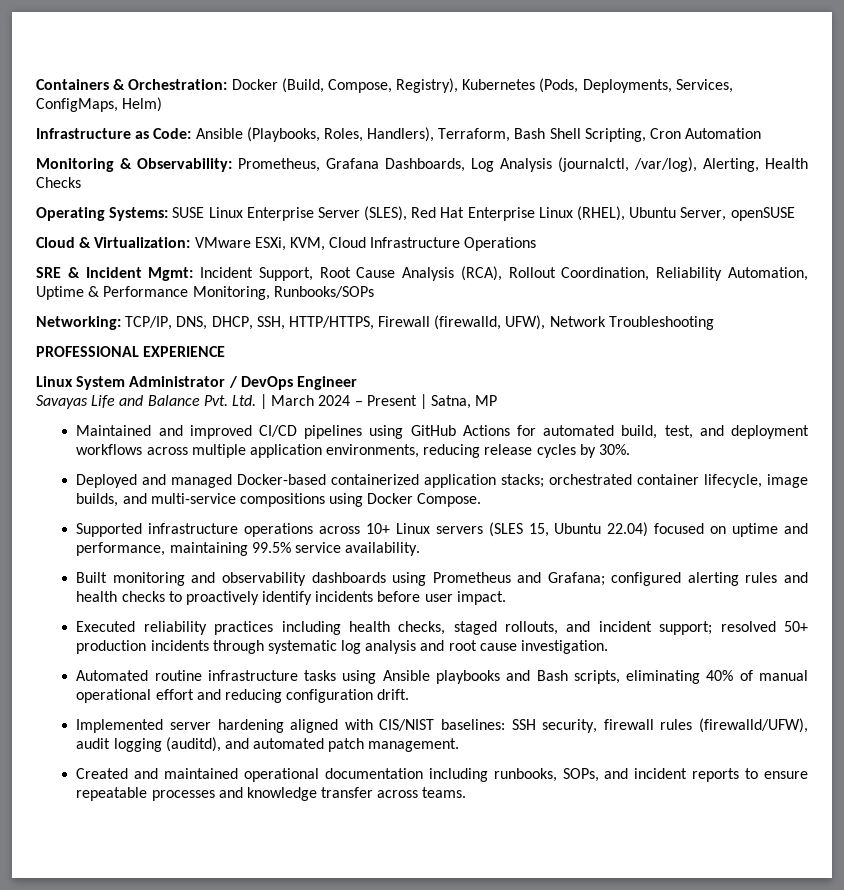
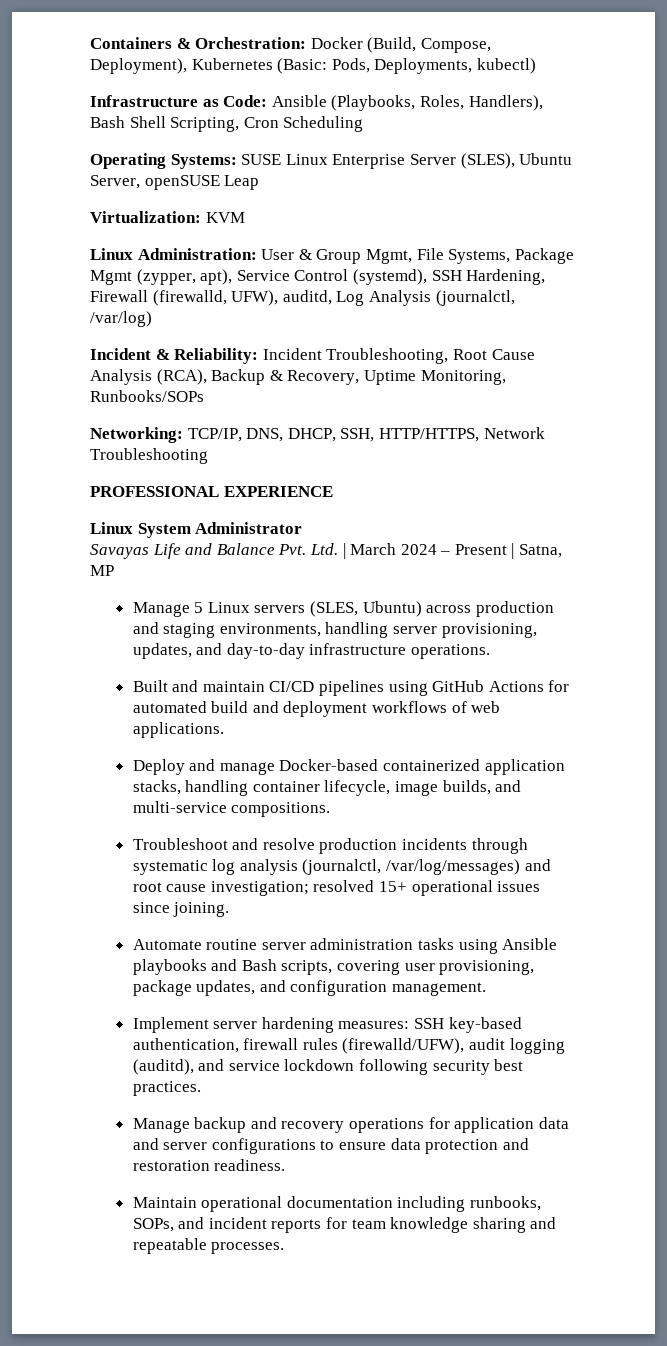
[396,78,733,93] [36,97,163,112] Registry), Kubernetes (Pods, Deployments, Services, ConfigMaps, Helm) -> [90,58,536,74] Deployment), Kubernetes (Basic: Pods, Deployments, kubectl)
[438,128,511,142] Terraform, -> (543, 103) none
[685,128,762,139] [36,157,808,172] [36,177,81,188] Automation // Monitoring & Observability: Prometheus, Grafana Dashboards, Log Analysis (journalctl, /var/log), Alerting, Health Checks -> [283,116,364,132] Scheduling
[411,206,795,221] [36,237,537,251] [36,266,808,281] [36,286,189,300] Red Hat Enterprise Linux (RHEL), Ubuntu Server, openSUSE // Cloud & Virtualization: VMware ESXi, KVM, Cloud Infrastructure Operations // SRE & Incident Mgmt: Incident Support, Root Cause Analysis (RCA), Rollout Coordination, Reliability Automation, Uptime & Performance -> [519,153,573,165] [90,175,260,190] [90,211,245,223] [90,248,574,264] [90,269,546,285] [90,290,515,306] [90,311,152,327] [90,348,535,364] [90,369,416,385] Ubuntu Server, openSUSE Leap // Virtualization: KVM // Linux Administration: User & Group Mgmt, File Systems, Package Mgmt (zypper, apt), Service Control (systemd), SSH Hardening, Firewall (firewalld, UFW), auditd, Log Analysis (journalctl, /var/log) // Incident & Reliability: Incident Troubleshooting, Root Cause Analysis (RCA), Backup & Recovery, Uptime
[378,315,546,330] Firewall (firewalld, UFW), -> (479, 435) none
[228,376,357,390] / DevOps Engineer -> (303, 528) none
[76,425,252,439] Maintained and improved -> [132,601,554,617] [132,622,537,638] [132,643,491,659] [132,680,265,692] Manage 5 Linux servers (SLES, Ubuntu) across production and staging environments, handling server provisioning, updates, and day-to-day infrastructure operations. // Built and maintain
[621,425,693,439] build, test, -> [211,701,249,713] build
[146,444,631,458] [76,474,233,488] across multiple application environments, reducing release cycles by 30%. // Deployed and managed -> [451,701,501,713] [132,722,224,738] [132,759,275,775] of web applications. // Deploy and manage
[501,474,633,488] stacks; orchestrated -> [132,780,249,796] stacks, handling
[239,493,482,507] [76,522,809,537] [76,542,421,556] [76,572,808,586] [76,591,506,605] [76,621,809,635] compositions using Docker Compose. // Supported infrastructure operations across 10+ Linux servers (SLES 15, Ubuntu 22.04) focused on uptime and performance, maintaining 99.5% service availability. // Built monitoring and observability dashboards using Prometheus and Grafana; configured alerting rules and health checks to proactively identify incidents before user impact. // Executed reliability practices including health checks, staged rollouts, and incident support; resolved 50+ -> [231,802,331,817] [132,838,315,850] compositions. // Troubleshoot and resolve
(417, 647) none -> [302,859,521,875] (journalctl, /var/log/messages)
[521,640,609,654] [76,670,298,681] investigation. // Automated routine infrastructure -> [210,880,541,896] [132,902,230,917] [132,938,414,950] investigation; resolved 15+ operational issues since joining. // Automate routine server administration
[626,670,809,684] [76,689,410,703] [76,719,598,733] eliminating 40% of manual operational effort and reducing configuration drift. // Implemented server hardening aligned with CIS/NIST baselines: SSH security, -> [337,960,535,975] [132,980,487,996] [132,1017,522,1033] [132,1038,239,1053] covering user provisioning, package updates, and configuration management. // Implement server hardening measures: SSH key-based authentication,
[253,738,460,752] [76,768,239,779] automated patch management. // Created and maintained -> [228,1059,524,1075] [132,1081,201,1096] [132,1117,569,1133] [132,1138,529,1154] [132,1159,286,1171] [132,1197,197,1208] service lockdown following security best practices. // Manage backup and recovery operations for application data and server configurations to ensure data protection and restoration readiness. // Maintain
[745,768,809,779] [76,787,467,801] to ensure repeatable processes and knowledge transfer across teams. -> [326,1217,557,1233] [132,1238,285,1254] for team knowledge sharing and repeatable processes.

